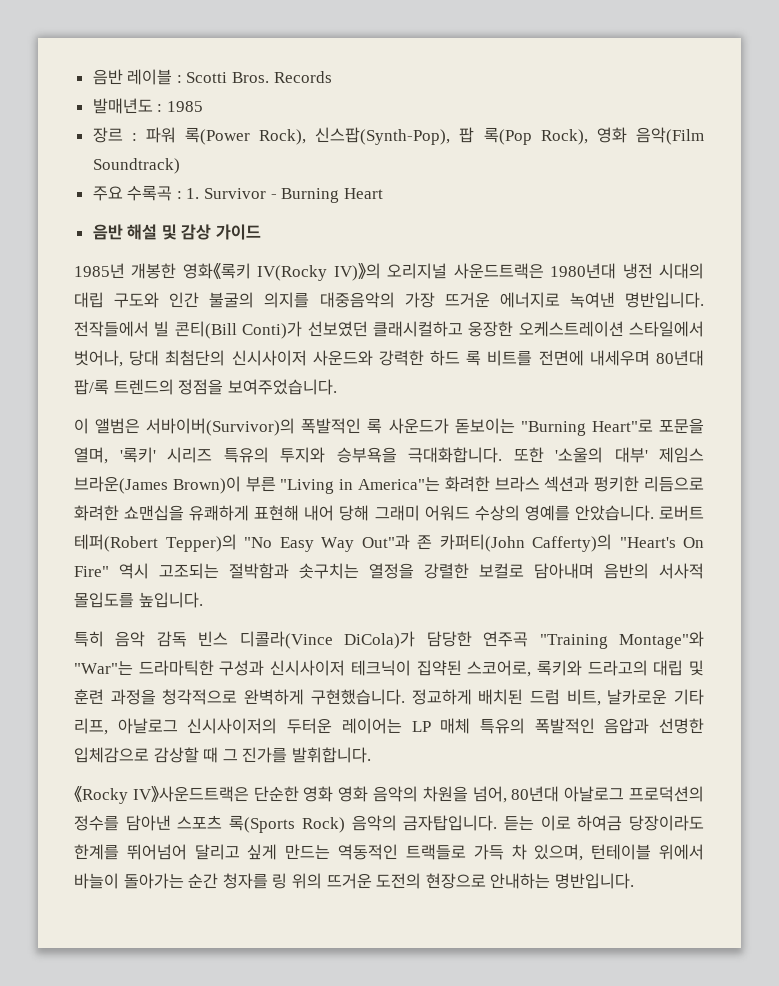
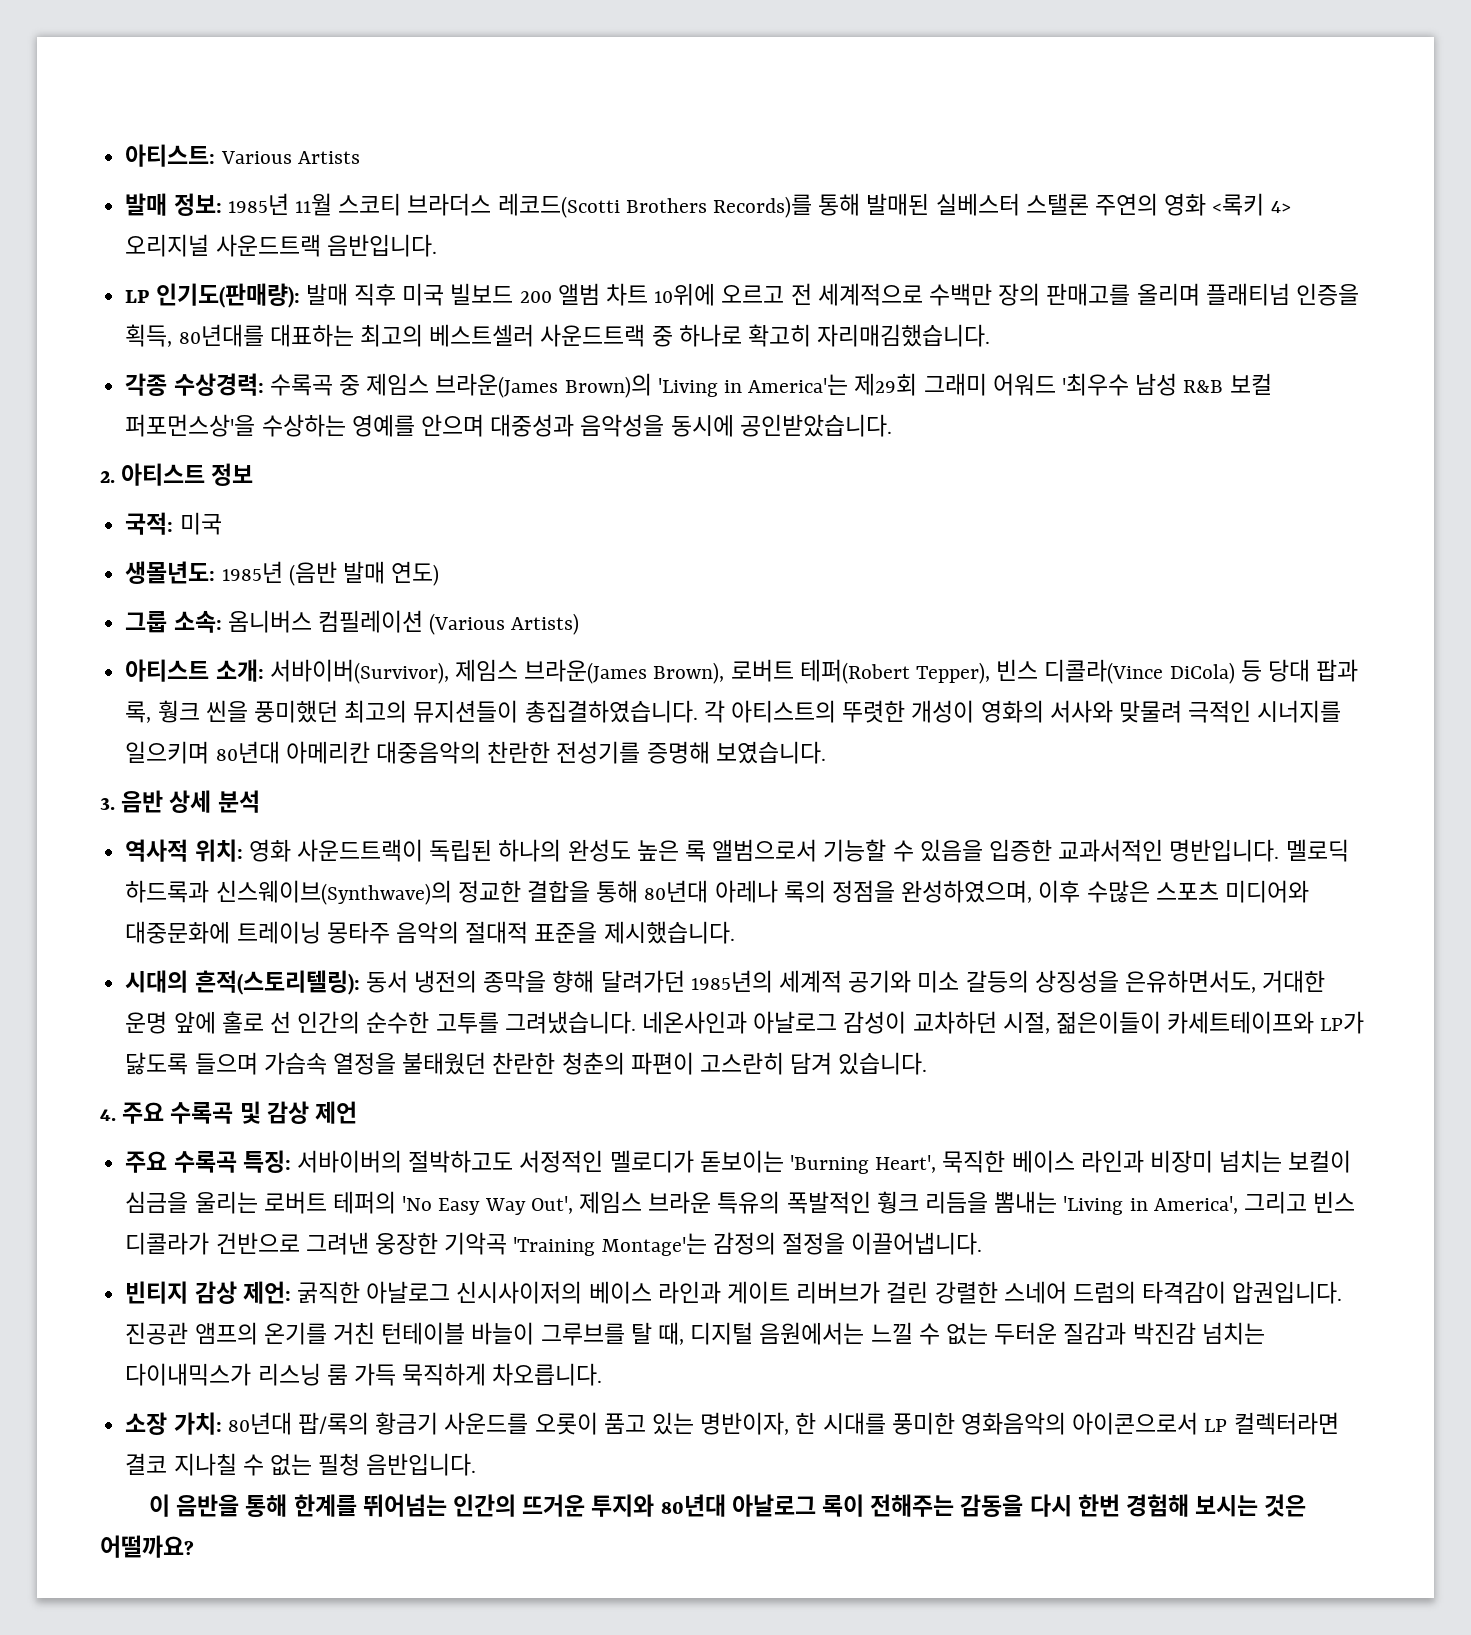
[92,69,332,85] [92,98,203,114] [92,127,704,145] [92,158,180,174] [92,185,383,203] [92,224,262,240] [74,263,704,281] [74,292,704,308] [74,321,704,339] [74,350,704,367] [74,379,337,395] [74,418,704,436] [74,447,704,464] [74,476,704,494] [74,505,704,521] [74,534,704,552] [74,563,704,579] [74,592,203,608] [74,631,704,649] [74,660,704,677] [74,689,704,706] [74,718,704,735] [74,747,371,763] [74,786,704,804] [74,815,704,833] [74,844,704,861] [74,873,634,889] 음반 레이블 : Scotti Bros. Records // 발매년도 : 1985 // 장르 : 파워 록(Power Rock), 신스팝(Synth-Pop), 팝 록(Pop Rock), 영화 음악(Film Soundtrack) // 주요 수록곡 : 1. Survivor - Burning Heart // 음반 해설 및 감상 가이드 // 1985년 개봉한 영화《록키 IV(Rocky IV)》의 오리지널 사운드트랙은 1980년대 냉전 시대의 대립 구도와 인간 불굴의 의지를 대중음악의 가장 뜨거운 에너지로 녹여낸 명반입니다. 전작들에서 빌 콘티(Bill Conti)가 선보였던 클래시컬하고 웅장한 오케스트레이션 스타일에서 벗어나, 당대 최첨단의 신시사이저 사운드와 강력한 하드 록 비트를 전면에 내세우며 80년대 팝/록 트렌드의 정점을 보여주었습니다. // 이 앨범은 서바이버(Survivor)의 폭발적인 록 사운드가 돋보이는 "Burning Heart"로 포문을 열며, '록키' 시리즈 특유의 투지와 승부욕을 극대화합니다. 또한 '소울의 대부' 제임스 브라운(James Brown)이 부른 "Living in America"는 화려한 브라스 섹션과 펑키한 리듬으로 화려한 쇼맨십을 유쾌하게 표현해 내어 당해 그래미 어워드 수상의 영예를 안았습니다. 로버트 테퍼(Robert Tepper)의 "No Easy Way Out"과 존 카퍼티(John Cafferty)의 "Heart's On Fire" 역시 고조되는 절박함과 솟구치는 열정을 강렬한 보컬로 담아내며 음반의 서사적 몰입도를 높입니다. // 특히 음악 감독 빈스 디콜라(Vince DiCola)가 담당한 연주곡 "Training Montage"와 "War"는 드라마틱한 구성과 신시사이저 테크닉이 집약된 스코어로, 록키와 드라고의 대립 및 훈련 과정을 청각적으로 완벽하게 구현했습니다. 정교하게 배치된 드럼 비트, 날카로운 기타 리프, 아날로그 신시사이저의 두터운 레이어는 LP 매체 특유의 폭발적인 음압과 선명한 입체감으로 감상할 때 그 진가를 발휘합니다. // 《Rocky IV》사운드트랙은 단순한 영화 영화 음악의 차원을 넘어, 80년대 아날로그 프로덕션의 정수를 담아낸 스포츠 록(Sports Rock) 음악의 금자탑입니다. 듣는 이로 하여금 당장이라도 한계를 뛰어넘어 달리고 싶게 만드는 역동적인 트랙들로 가득 차 있으며, 턴테이블 위에서 바늘이 돌아가는 순간 청자를 링 위의 뜨거운 도전의 현장으로 안내하는 명반입니다. -> [125,144,360,167] [125,193,1291,218] [125,234,437,257] [125,283,1360,308] [125,324,991,347] [125,373,1272,398] [125,414,892,437] [100,463,254,486] [125,512,222,535] [125,561,440,586] [125,610,580,635] [125,659,1359,684] [125,700,1342,723] [125,741,826,764] [100,790,260,813] [125,839,1349,862] [125,880,1310,905] [125,921,735,944] [125,970,1326,995] [125,1011,1365,1034] [125,1052,928,1075] [100,1101,358,1124] [125,1150,1352,1174] [125,1191,1356,1215] [125,1232,983,1256] [125,1281,1343,1304] [125,1322,1265,1345] [125,1363,603,1386] [125,1412,1339,1435] [125,1453,477,1476] [148,1494,1307,1517] [100,1535,194,1558] 아티스트: Various Artists // 발매 정보: 1985년 11월 스코티 브라더스 레코드(Scotti Brothers Records)를 통해 발매된 실베스터 스탤론 주연의 영화 <록키 4> 오리지널 사운드트랙 음반입니다. // LP 인기도(판매량): 발매 직후 미국 빌보드 200 앨범 차트 10위에 오르고 전 세계적으로 수백만 장의 판매고를 올리며 플래티넘 인증을 획득, 80년대를 대표하는 최고의 베스트셀러 사운드트랙 중 하나로 확고히 자리매김했습니다. // 각종 수상경력: 수록곡 중 제임스 브라운(James Brown)의 'Living in America'는 제29회 그래미 어워드 '최우수 남성 R&B 보컬 퍼포먼스상'을 수상하는 영예를 안으며 대중성과 음악성을 동시에 공인받았습니다. // 2. 아티스트 정보 // 국적: 미국 // 생몰년도: 1985년 (음반 발매 연도) // 그룹 소속: 옴니버스 컴필레이션 (Various Artists) // 아티스트 소개: 서바이버(Survivor), 제임스 브라운(James Brown), 로버트 테퍼(Robert Tepper), 빈스 디콜라(Vince DiCola) 등 당대 팝과 록, 훵크 씬을 풍미했던 최고의 뮤지션들이 총집결하였습니다. 각 아티스트의 뚜렷한 개성이 영화의 서사와 맞물려 극적인 시너지를 일으키며 80년대 아메리칸 대중음악의 찬란한 전성기를 증명해 보였습니다. // 3. 음반 상세 분석 // 역사적 위치: 영화 사운드트랙이 독립된 하나의 완성도 높은 록 앨범으로서 기능할 수 있음을 입증한 교과서적인 명반입니다. 멜로딕 하드록과 신스웨이브(Synthwave)의 정교한 결합을 통해 80년대 아레나 록의 정점을 완성하였으며, 이후 수많은 스포츠 미디어와 대중문화에 트레이닝 몽타주 음악의 절대적 표준을 제시했습니다. // 시대의 흔적(스토리텔링): 동서 냉전의 종막을 향해 달려가던 1985년의 세계적 공기와 미소 갈등의 상징성을 은유하면서도, 거대한 운명 앞에 홀로 선 인간의 순수한 고투를 그려냈습니다. 네온사인과 아날로그 감성이 교차하던 시절, 젊은이들이 카세트테이프와 LP가 닳도록 들으며 가슴속 열정을 불태웠던 찬란한 청춘의 파편이 고스란히 담겨 있습니다. // 4. 주요 수록곡 및 감상 제언 // 주요 수록곡 특징: 서바이버의 절박하고도 서정적인 멜로디가 돋보이는 'Burning Heart', 묵직한 베이스 라인과 비장미 넘치는 보컬이 심금을 울리는 로버트 테퍼의 'No Easy Way Out', 제임스 브라운 특유의 폭발적인 훵크 리듬을 뽐내는 'Living in America', 그리고 빈스 디콜라가 건반으로 그려낸 웅장한 기악곡 'Training Montage'는 감정의 절정을 이끌어냅니다. // 빈티지 감상 제언: 굵직한 아날로그 신시사이저의 베이스 라인과 게이트 리버브가 걸린 강렬한 스네어 드럼의 타격감이 압권입니다. 진공관 앰프의 온기를 거친 턴테이블 바늘이 그루브를 탈 때, 디지털 음원에서는 느낄 수 없는 두터운 질감과 박진감 넘치는 다이내믹스가 리스닝 룸 가득 묵직하게 차오릅니다. // 소장 가치: 80년대 팝/록의 황금기 사운드를 오롯이 품고 있는 명반이자, 한 시대를 풍미한 영화음악의 아이콘으로서 LP 컬렉터라면 결코 지나칠 수 없는 필청 음반입니다. // 이 음반을 통해 한계를 뛰어넘는 인간의 뜨거운 투지와 80년대 아날로그 록이 전해주는 감동을 다시 한번 경험해 보시는 것은 어떨까요?

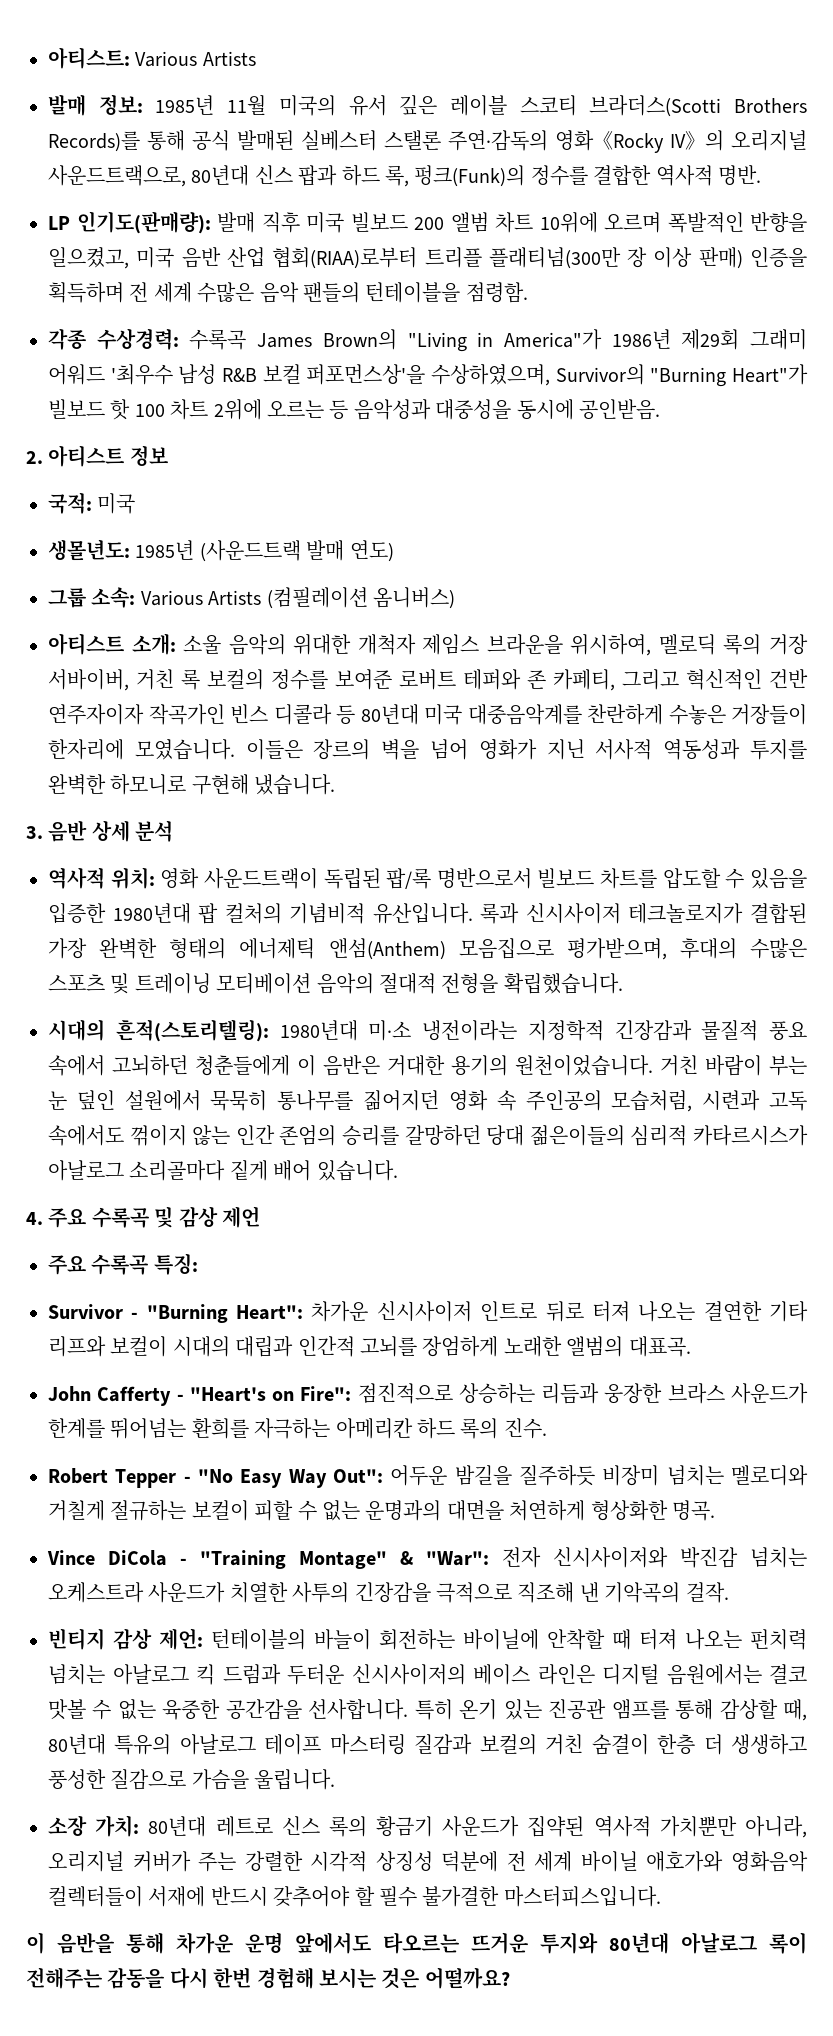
[338,193,620,218] 스코티 브라더스 레코드(Scotti -> [278,95,722,117] 미국의 유서 깊은 레이블 스코티 브라더스(Scotti
(861, 204) none -> [192,130,230,151] 공식
[1095,193,1291,216] [125,234,437,257] 주연의 영화 <록키 4> 오리지널 사운드트랙 음반입니다. -> [448,130,807,153] [48,165,761,187] 주연·감독의 영화《Rocky IV》의 오리지널 사운드트랙으로, 80년대 신스 팝과 하드 록, 펑크(Funk)의 정수를 결합한 역사적 명반.
[721,283,1360,306] [125,324,991,347] [125,373,849,398] 오르고 전 세계적으로 수백만 장의 판매고를 올리며 플래티넘 인증을 획득, 80년대를 대표하는 최고의 베스트셀러 사운드트랙 중 하나로 확고히 자리매김했습니다. // 각종 수상경력: 수록곡 중 제임스 브라운(James Brown)의 'Living in America'는 -> [604,212,807,233] [48,247,807,269] [48,282,528,303] [48,328,671,352] 오르며 폭발적인 반향을 일으켰고, 미국 음반 산업 협회(RIAA)로부터 트리플 플래티넘(300만 장 이상 판매) 인증을 획득하며 전 세계 수많은 음악 팬들의 턴테이블을 점령함. // 각종 수상경력: 수록곡 James Brown의 "Living in America"가 1986년
[261,414,892,437] 수상하는 영예를 안으며 대중성과 음악성을 동시에 공인받았습니다. -> [431,364,808,387] [48,399,660,420] 수상하였으며, Survivor의 "Burning Heart"가 빌보드 핫 100 차트 2위에 오르는 등 음악성과 대중성을 동시에 공인받음.
[288,561,337,586] (음반 -> [199,540,301,562] (사운드트랙
[227,610,580,635] [125,659,1359,684] [125,700,1342,723] [125,741,826,764] 옴니버스 컴필레이션 (Various Artists) // 아티스트 소개: 서바이버(Survivor), 제임스 브라운(James Brown), 로버트 테퍼(Robert Tepper), 빈스 디콜라(Vince DiCola) 등 당대 팝과 록, 훵크 씬을 풍미했던 최고의 뮤지션들이 총집결하였습니다. 각 아티스트의 뚜렷한 개성이 영화의 서사와 맞물려 극적인 시너지를 일으키며 80년대 아메리칸 대중음악의 찬란한 전성기를 증명해 보였습니다. -> [140,587,455,609] [48,633,808,656] [48,669,808,691] [48,704,807,725] [48,739,807,760] [48,774,336,795] Various Artists (컴필레이션 옴니버스) // 아티스트 소개: 소울 음악의 위대한 개척자 제임스 브라운을 위시하여, 멜로딕 록의 거장 서바이버, 거친 록 보컬의 정수를 보여준 로버트 테퍼와 존 카페티, 그리고 혁신적인 건반 연주자이자 작곡가인 빈스 디콜라 등 80년대 미국 대중음악계를 찬란하게 수놓은 거장들이 한자리에 모였습니다. 이들은 장르의 벽을 넘어 영화가 지닌 서사적 역동성과 투지를 완벽한 하모니로 구현해 냈습니다.
[498,839,1349,862] [125,880,1310,905] [125,921,735,944] [125,970,1326,995] [125,1011,1365,1034] [125,1052,833,1075] 하나의 완성도 높은 록 앨범으로서 기능할 수 있음을 입증한 교과서적인 명반입니다. 멜로딕 하드록과 신스웨이브(Synthwave)의 정교한 결합을 통해 80년대 아레나 록의 정점을 완성하였으며, 이후 수많은 스포츠 미디어와 대중문화에 트레이닝 몽타주 음악의 절대적 표준을 제시했습니다. // 시대의 흔적(스토리텔링): 동서 냉전의 종막을 향해 달려가던 1985년의 세계적 공기와 미소 갈등의 상징성을 은유하면서도, 거대한 운명 앞에 홀로 선 인간의 순수한 고투를 그려냈습니다. 네온사인과 아날로그 감성이 교차하던 시절, 젊은이들이 카세트테이프와 LP가 닳도록 들으며 가슴속 열정을 불태웠던 찬란한 청춘의 파편이 고스란히 담겨 -> [386,868,807,889] [48,903,807,924] [48,938,807,960] [48,973,623,994] [48,1019,807,1042] [48,1055,807,1076] [48,1090,808,1112] [48,1125,809,1146] [48,1160,312,1181] 팝/록 명반으로서 빌보드 차트를 압도할 수 있음을 입증한 1980년대 팝 컬처의 기념비적 유산입니다. 록과 신시사이저 테크놀로지가 결합된 가장 완벽한 형태의 에너제틱 앤섬(Anthem) 모음집으로 평가받으며, 후대의 수많은 스포츠 및 트레이닝 모티베이션 음악의 절대적 전형을 확립했습니다. // 시대의 흔적(스토리텔링): 1980년대 미·소 냉전이라는 지정학적 긴장감과 물질적 풍요 속에서 고뇌하던 청춘들에게 이 음반은 거대한 용기의 원천이었습니다. 거친 바람이 부는 눈 덮인 설원에서 묵묵히 통나무를 짊어지던 영화 속 주인공의 모습처럼, 시련과 고독 속에서도 꺾이지 않는 인간 존엄의 승리를 갈망하던 당대 젊은이들의 심리적 카타르시스가 아날로그 소리골마다 짙게 배어
[296,1150,1352,1174] [125,1191,1356,1215] [125,1232,983,1256] [125,1281,1343,1304] [125,1322,1265,1345] [125,1363,603,1386] [125,1412,1339,1435] [125,1453,477,1476] 서바이버의 절박하고도 서정적인 멜로디가 돋보이는 'Burning Heart', 묵직한 베이스 라인과 비장미 넘치는 보컬이 심금을 울리는 로버트 테퍼의 'No Easy Way Out', 제임스 브라운 특유의 폭발적인 훵크 리듬을 뽐내는 'Living in America', 그리고 빈스 디콜라가 건반으로 그려낸 웅장한 기악곡 'Training Montage'는 감정의 절정을 이끌어냅니다. // 빈티지 감상 제언: 굵직한 아날로그 신시사이저의 베이스 라인과 게이트 리버브가 걸린 강렬한 스네어 드럼의 타격감이 압권입니다. 진공관 앰프의 온기를 거친 턴테이블 바늘이 그루브를 탈 때, 디지털 음원에서는 느낄 수 없는 두터운 질감과 박진감 넘치는 다이내믹스가 리스닝 룸 가득 묵직하게 차오릅니다. // 소장 가치: 80년대 팝/록의 황금기 사운드를 오롯이 품고 있는 명반이자, 한 시대를 풍미한 영화음악의 아이콘으로서 LP 컬렉터라면 결코 지나칠 수 없는 필청 음반입니다. -> [48,1301,809,1323] [48,1336,691,1357] [48,1383,808,1406] [48,1418,547,1439] [48,1465,809,1488] [48,1500,715,1521] [47,1547,807,1569] [48,1582,729,1603] [48,1628,807,1650] [48,1664,807,1685] [48,1699,807,1721] [48,1734,808,1755] [48,1769,336,1790] [48,1815,807,1838] [48,1851,808,1872] [48,1886,661,1907] // Survivor - "Burning Heart": 차가운 신시사이저 인트로 뒤로 터져 나오는 결연한 기타 리프와 보컬이 시대의 대립과 인간적 고뇌를 장엄하게 노래한 앨범의 대표곡. // John Cafferty - "Heart's on Fire": 점진적으로 상승하는 리듬과 웅장한 브라스 사운드가 한계를 뛰어넘는 환희를 자극하는 아메리칸 하드 록의 진수. // Robert Tepper - "No Easy Way Out": 어두운 밤길을 질주하듯 비장미 넘치는 멜로디와 거칠게 절규하는 보컬이 피할 수 없는 운명과의 대면을 처연하게 형상화한 명곡. // Vince DiCola - "Training Montage" & "War": 전자 신시사이저와 박진감 넘치는 오케스트라 사운드가 치열한 사투의 긴장감을 극적으로 직조해 낸 기악곡의 걸작. // 빈티지 감상 제언: 턴테이블의 바늘이 회전하는 바이닐에 안착할 때 터져 나오는 펀치력 넘치는 아날로그 킥 드럼과 두터운 신시사이저의 베이스 라인은 디지털 음원에서는 결코 맛볼 수 없는 육중한 공간감을 선사합니다. 특히 온기 있는 진공관 앰프를 통해 감상할 때, 80년대 특유의 아날로그 테이프 마스터링 질감과 보컬의 거친 숨결이 한층 더 생생하고 풍성한 질감으로 가슴을 울립니다. // 소장 가치: 80년대 레트로 신스 록의 황금기 사운드가 집약된 역사적 가치뿐만 아니라, 오리지널 커버가 주는 강렬한 시각적 상징성 덕분에 전 세계 바이닐 애호가와 영화음악 컬렉터들이 서재에 반드시 갖추어야 할 필수 불가결한 마스터피스입니다.
[293,1494,516,1517] 한계를 뛰어넘는 인간의 -> [176,1932,459,1954] 차가운 운명 앞에서도 타오르는

